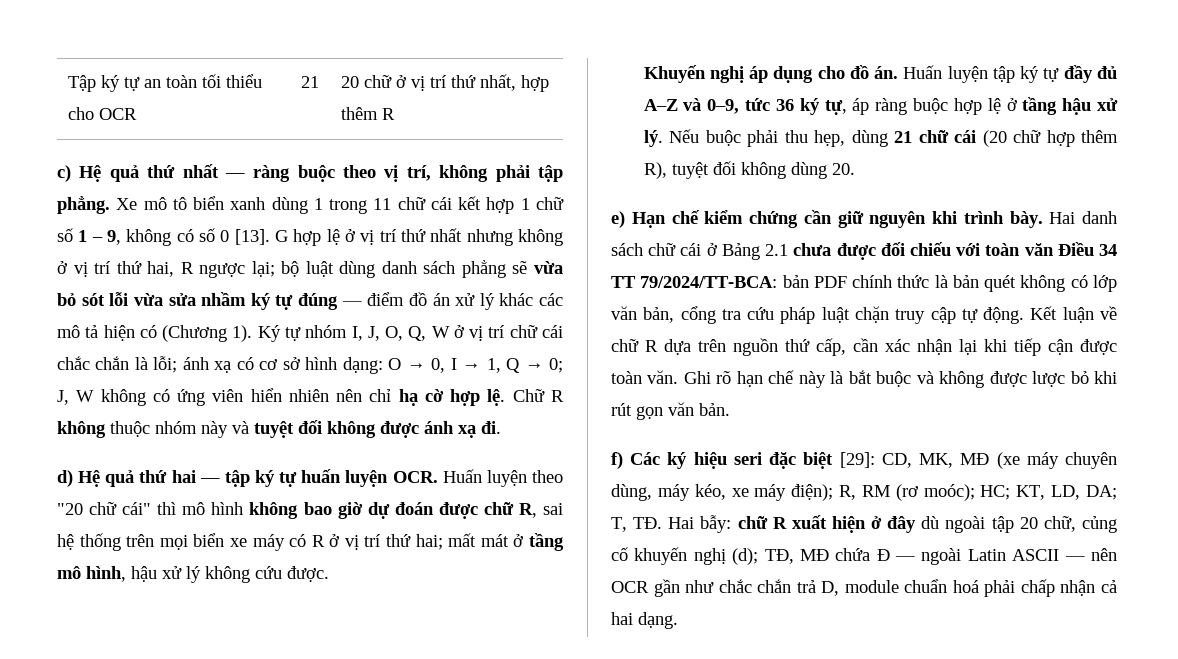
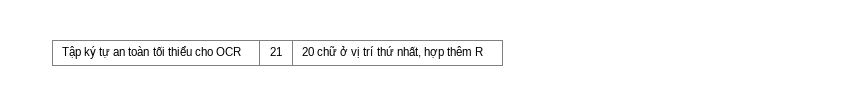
[57,164,563,182] [57,196,564,214] [57,228,563,246] [57,260,564,278] [57,291,563,310] [57,325,563,342] [57,356,563,374] [57,388,564,406] [57,420,501,438] [57,469,563,487] [57,502,563,519] [57,533,564,551] [57,566,329,583] [643,65,1117,83] [643,97,1118,115] [643,129,1119,147] [643,161,855,179] [611,210,1117,228] [611,242,1117,260] [611,275,1117,292] [611,306,1117,324] [611,338,1117,356] [611,370,1117,388] [611,402,730,420] [611,452,1117,469] [611,484,1117,501] [611,515,1117,533] [611,547,1117,565] [611,579,1117,597] [611,612,678,629] // c) Hệ quả thứ nhất — ràng buộc theo vị trí, không phải tập phẳng. Xe mô tô biển xanh dùng 1 trong 11 chữ cái kết hợp 1 chữ số 1 – 9, không có số 0 [13]. G hợp lệ ở vị trí thứ nhất nhưng không ở vị trí thứ hai, R ngược lại; bộ luật dùng danh sách phẳng sẽ vừa bỏ sót lỗi vừa sửa nhầm ký tự đúng — điểm đồ án xử lý khác các mô tả hiện có (Chương 1). Ký tự nhóm I, J, O, Q, W ở vị trí chữ cái chắc chắn là lỗi; ánh xạ có cơ sở hình dạng: O → 0, I → 1, Q → 0; J, W không có ứng viên hiển nhiên nên chỉ hạ cờ hợp lệ. Chữ R không thuộc nhóm này và tuyệt đối không được ánh xạ đi. // d) Hệ quả thứ hai — tập ký tự huấn luyện OCR. Huấn luyện theo "20 chữ cái" thì mô hình không bao giờ dự đoán được chữ R, sai hệ thống trên mọi biển xe máy có R ở vị trí thứ hai; mất mát ở tầng mô hình, hậu xử lý không cứu được. // Khuyến nghị áp dụng cho đồ án. Huấn luyện tập ký tự đầy đủ A–Z và 0–9, tức 36 ký tự, áp ràng buộc hợp lệ ở tầng hậu xử lý. Nếu buộc phải thu hẹp, dùng 21 chữ cái (20 chữ hợp thêm R), tuyệt đối không dùng 20. // e) Hạn chế kiểm chứng cần giữ nguyên khi trình bày. Hai danh sách chữ cái ở Bảng 2.1 chưa được đối chiếu với toàn văn Điều 34 TT 79/2024/TT-BCA: bản PDF chính thức là bản quét không có lớp văn bản, cổng tra cứu pháp luật chặn truy cập tự động. Kết luận về chữ R dựa trên nguồn thứ cấp, cần xác nhận lại khi tiếp cận được toàn văn. Ghi rõ hạn chế này là bắt buộc và không được lược bỏ khi rút gọn văn bản. // f) Các ký hiệu seri đặc biệt [29]: CD, MK, MĐ (xe máy chuyên dùng, máy kéo, xe máy điện); R, RM (rơ moóc); HC; KT, LD, DA; T, TĐ. Hai bẫy: chữ R xuất hiện ở đây dù ngoài tập 20 chữ, củng cố khuyến nghị (d); TĐ, MĐ chứa Đ — ngoài Latin ASCII — nên OCR gần như chắc chắn trả D, module chuẩn hoá phải chấp nhận cả hai dạng. -> (483, 51) none

